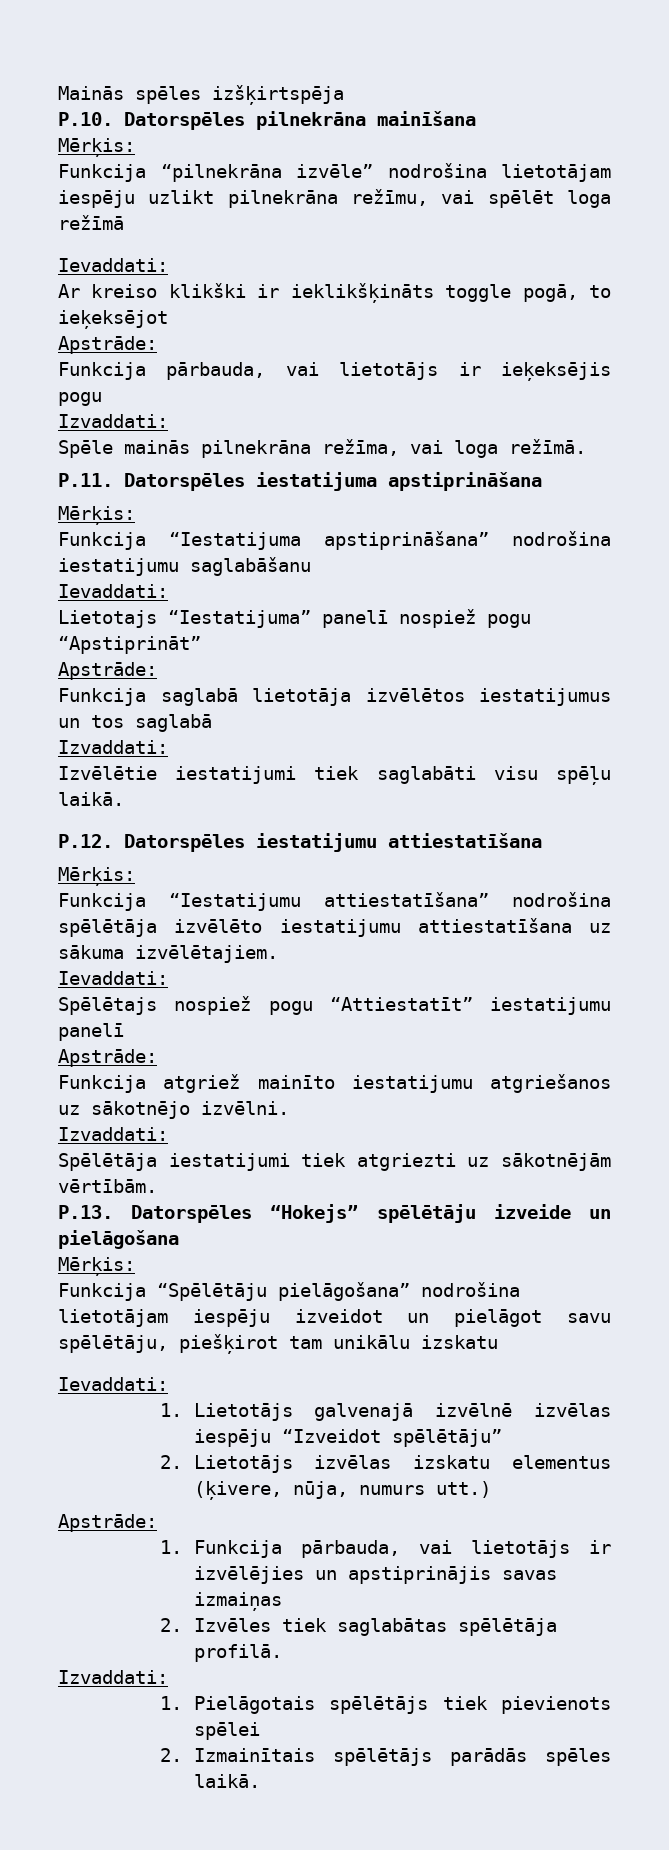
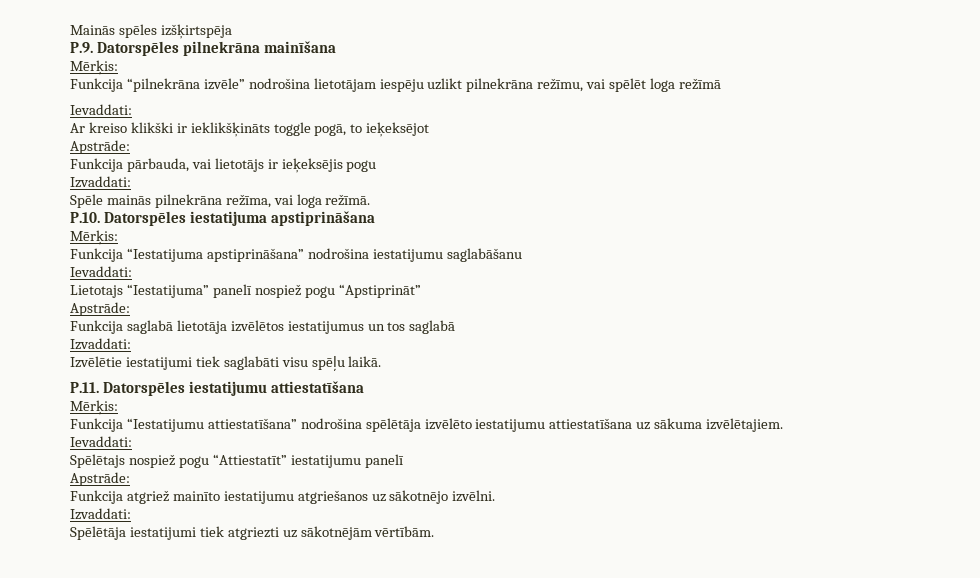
[58,112,113,126] P.10. -> [70,42,93,53] P.9.
[58,473,113,487] P.11. -> [70,212,100,223] P.10.
[58,834,113,848] P.12. -> [70,382,99,393] P.11.
[58,1204,611,1223] [58,1230,179,1249] [58,1257,135,1276] [58,1282,520,1301] [58,1309,611,1327] [58,1334,498,1354] [58,1377,168,1391] [159,1403,611,1421] [193,1429,502,1447] [159,1455,611,1473] [193,1481,491,1500] [58,1514,157,1532] [159,1540,611,1558] [193,1566,557,1584] [193,1592,282,1611] [159,1618,557,1636] [193,1644,282,1662] [58,1670,168,1684] [159,1696,611,1714] [193,1722,260,1740] [159,1748,611,1766] [193,1774,260,1788] // P.13. Datorspēles “Hokejs” spēlētāju izveide un pielāgošana // Mērķis: // Funkcija “Spēlētāju pielāgošana” nodrošina lietotājam iespēju izveidot un pielāgot savu spēlētāju, piešķirot tam unikālu izskatu // Ievaddati: // 1. Lietotājs galvenajā izvēlnē izvēlas iespēju “Izveidot spēlētāju” // 2. Lietotājs izvēlas izskatu elementus (ķivere, nūja, numurs utt.) // Apstrāde: // 1. Funkcija pārbauda, vai lietotājs ir izvēlējies un apstiprinājis savas izmaiņas // 2. Izvēles tiek saglabātas spēlētāja profilā. // Izvaddati: // 1. Pielāgotais spēlētājs tiek pievienots spēlei // 2. Izmainītais spēlētājs parādās spēles laikā. -> (435, 531) none

